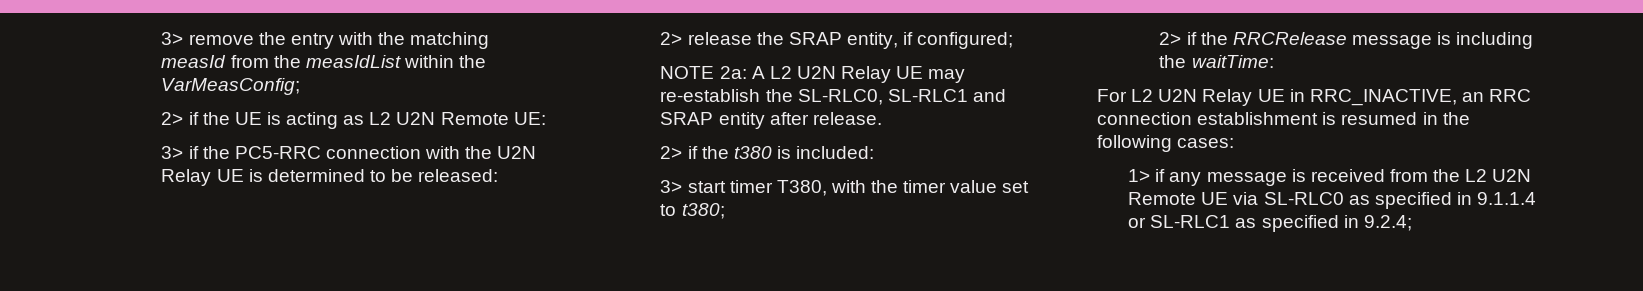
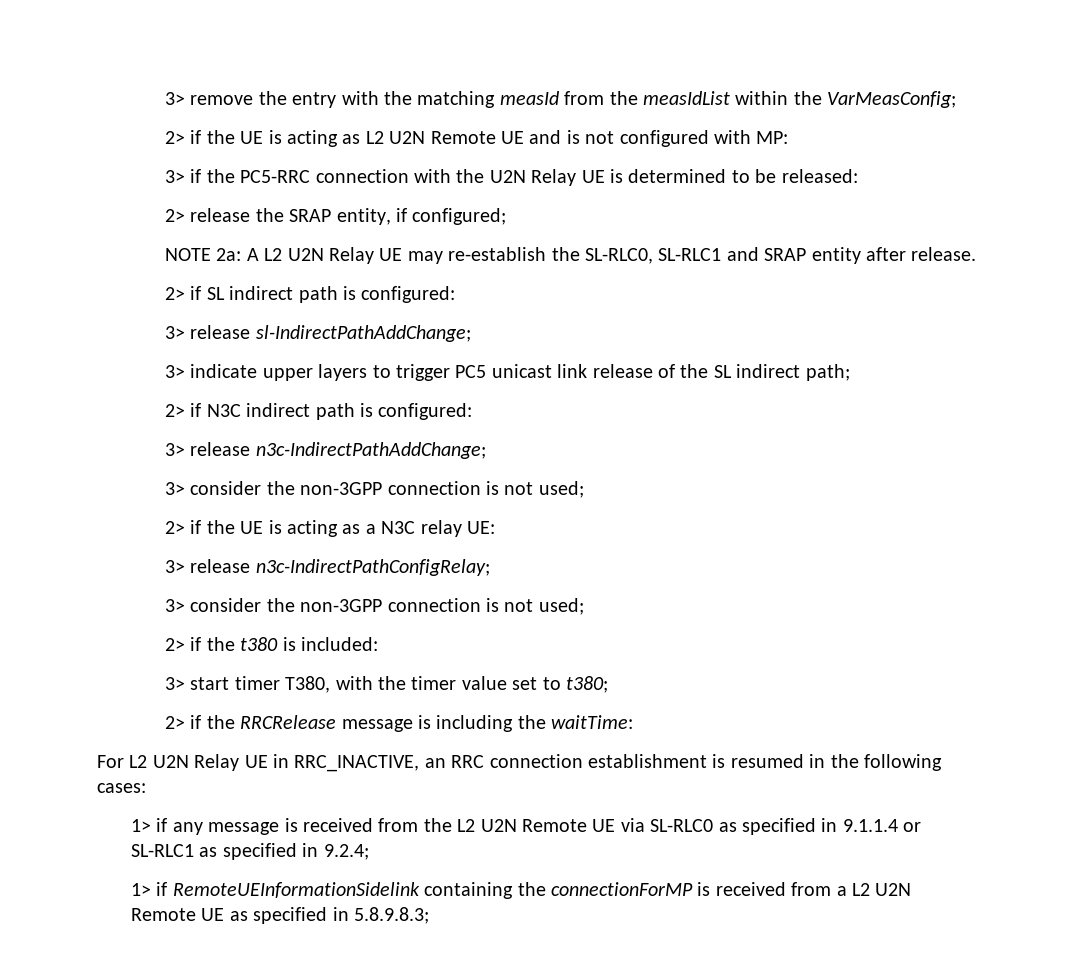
[513,112,546,125] UE: -> [501,130,789,147] UE and is not configured with MP:
(882, 118) none -> [165,286,456,303] [165,325,471,342] [165,364,850,381] [165,403,473,420] [165,442,486,459] [165,481,584,498] [165,520,496,537] [165,559,490,576] [165,598,584,615] // 2> if SL indirect path is configured: // 3> release sl-IndirectPathAddChange; // 3> indicate upper layers to trigger PC5 unicast link release of the SL indirect path; // 2> if N3C indirect path is configured: // 3> release n3c-IndirectPathAddChange; // 3> consider the non-3GPP connection is not used; // 2> if the UE is acting as a N3C relay UE: // 3> release n3c-IndirectPathConfigRelay; // 3> consider the non-3GPP connection is not used;
(1412, 223) none -> [131,882,912,899] [131,907,430,924] // 1> if RemoteUEInformationSidelink containing the connectionForMP is received from a L2 U2N Remote UE as specified in 5.8.9.8.3;

